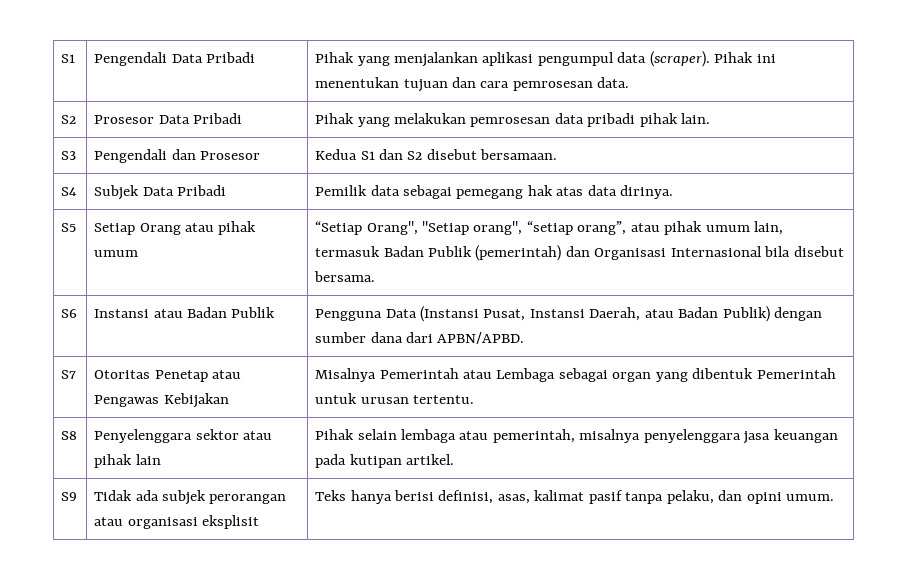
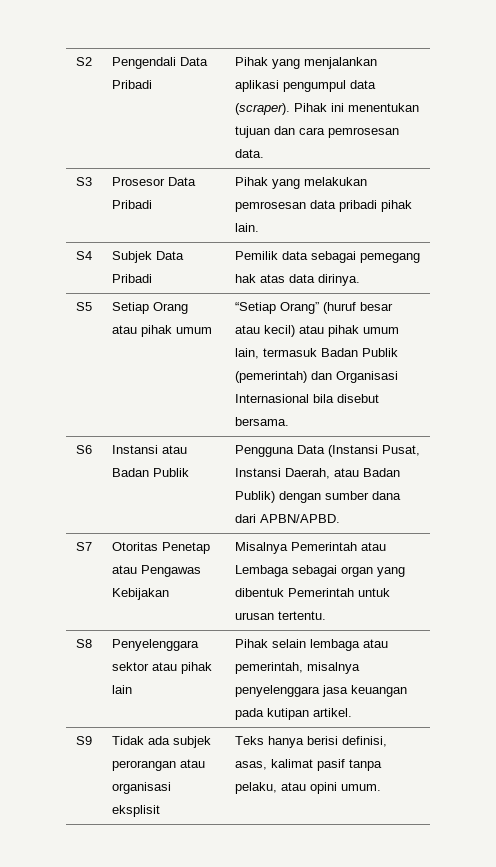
[61,54,76,63] S1 -> [75,57,92,66] S2
[61,115,77,124] S2 -> [75,177,92,186] S3
[61,151,77,160] [94,149,261,163] [315,149,558,160] // S3 | Pengendali dan Prosesor | Kedua S1 dan S2 disebut bersamaan. -> (259, 227) none
[366,221,627,235] Orang", "Setiap orang", “setiap orang”, -> [279,302,393,314] [234,325,295,337] Orang” (huruf besar atau kecil)
[718,490,743,501] dan -> [280,782,306,791] atau

